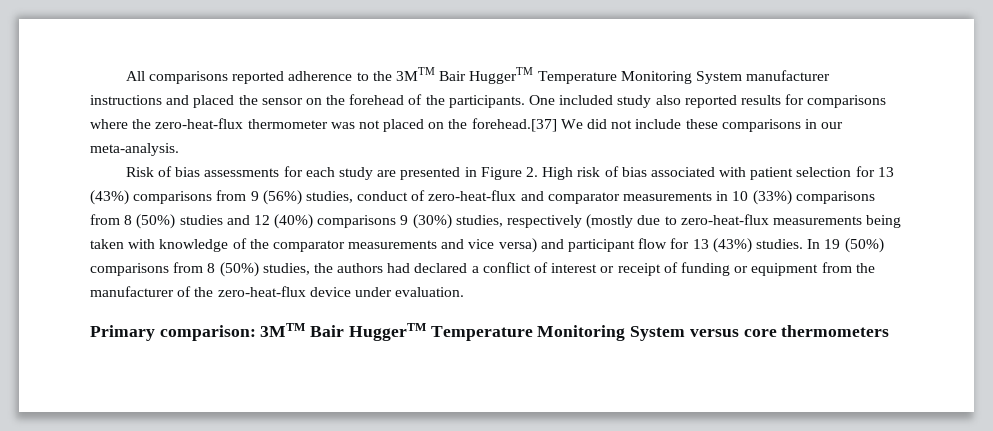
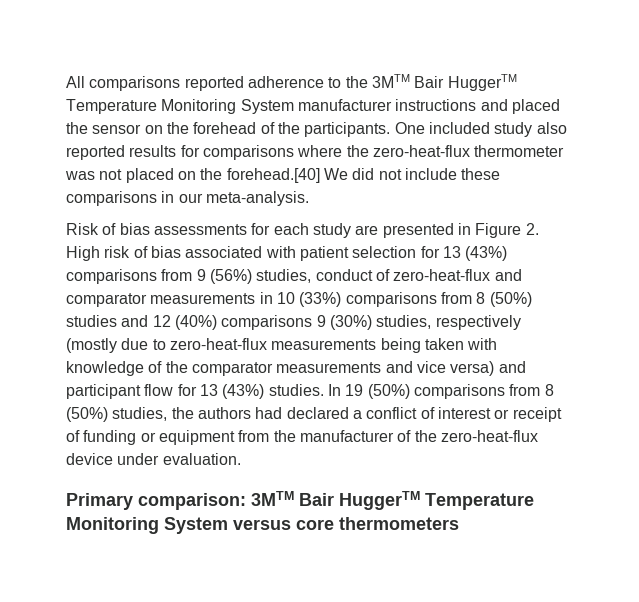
[471,118,557,132] forehead.[37] -> [226,168,320,183] forehead.[40]

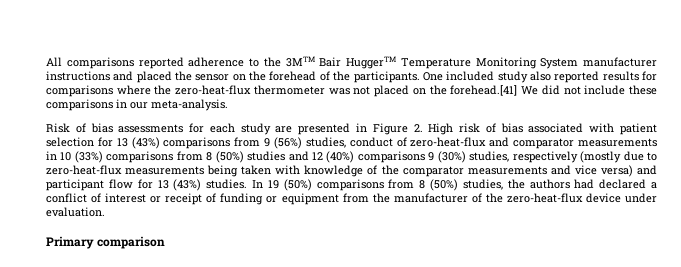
[226,168,320,183] forehead.[40] -> [450,85,518,96] forehead.[41]
[138,491,534,510] [66,517,459,534] comparison: 3MTM Bair HuggerTM Temperature Monitoring System versus core thermometers -> [97,236,166,249] comparison

